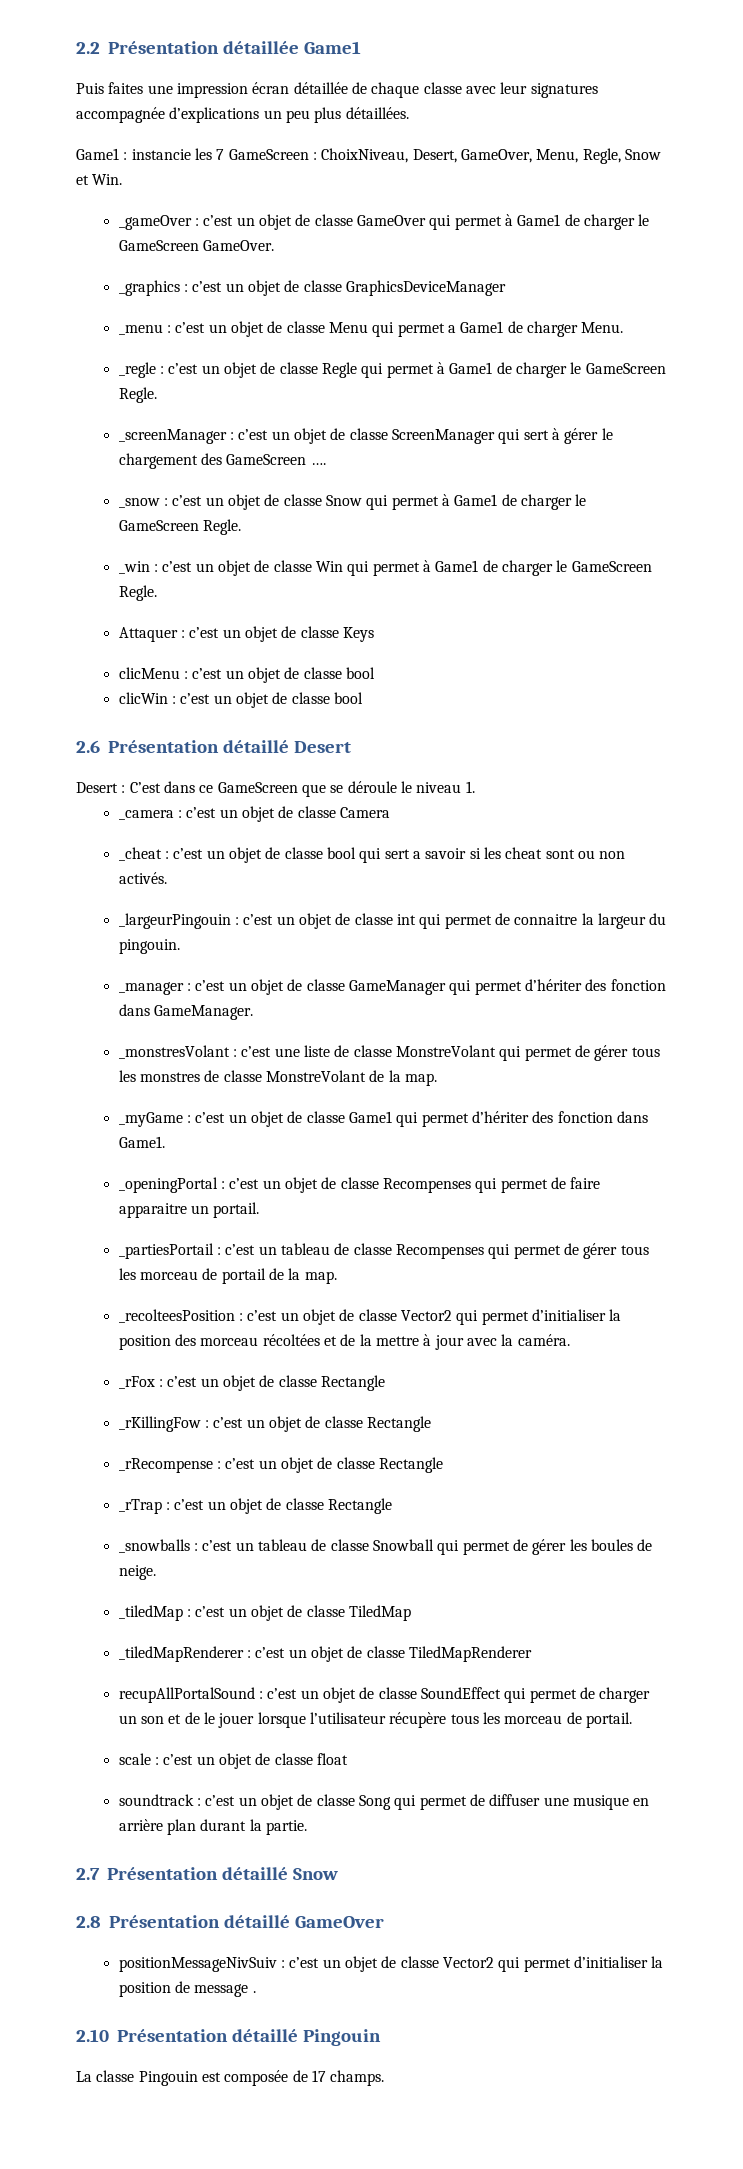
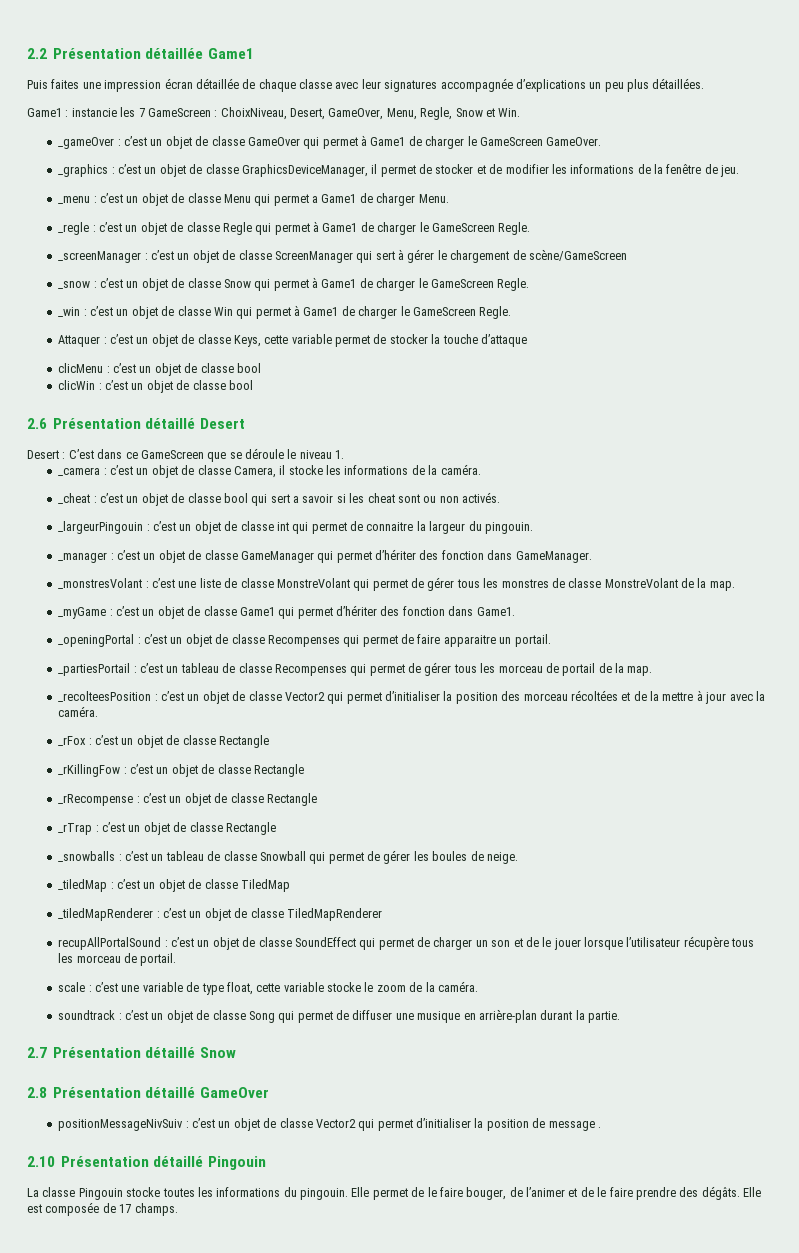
[345,280,506,296] GraphicsDeviceManager -> [241,164,740,177] GraphicsDeviceManager, il permet de stocker et de modifier les informations de la fenêtre de jeu.
[201,453,326,465] des GameScreen …. -> [512,249,627,261] de scène/GameScreen
[342,627,374,642] Keys -> [233,334,527,347] Keys, cette variable permet de stocker la touche d’attaque
[339,807,390,818] Camera -> [233,464,481,478] Camera, il stocke les informations de la caméra.
[196,1753,348,1769] un objet de classe float -> [121,981,478,995] une variable de type float, cette variable stocke le zoom de la caméra.
[118,1819,197,1835] arrière plan -> [478,1009,537,1023] arrière-plan
(198, 2078) none -> [126,1186,761,1200] stocke toutes les informations du pingouin. Elle permet de le faire bouger, de l’animer et de le faire prendre des dégâts. Elle

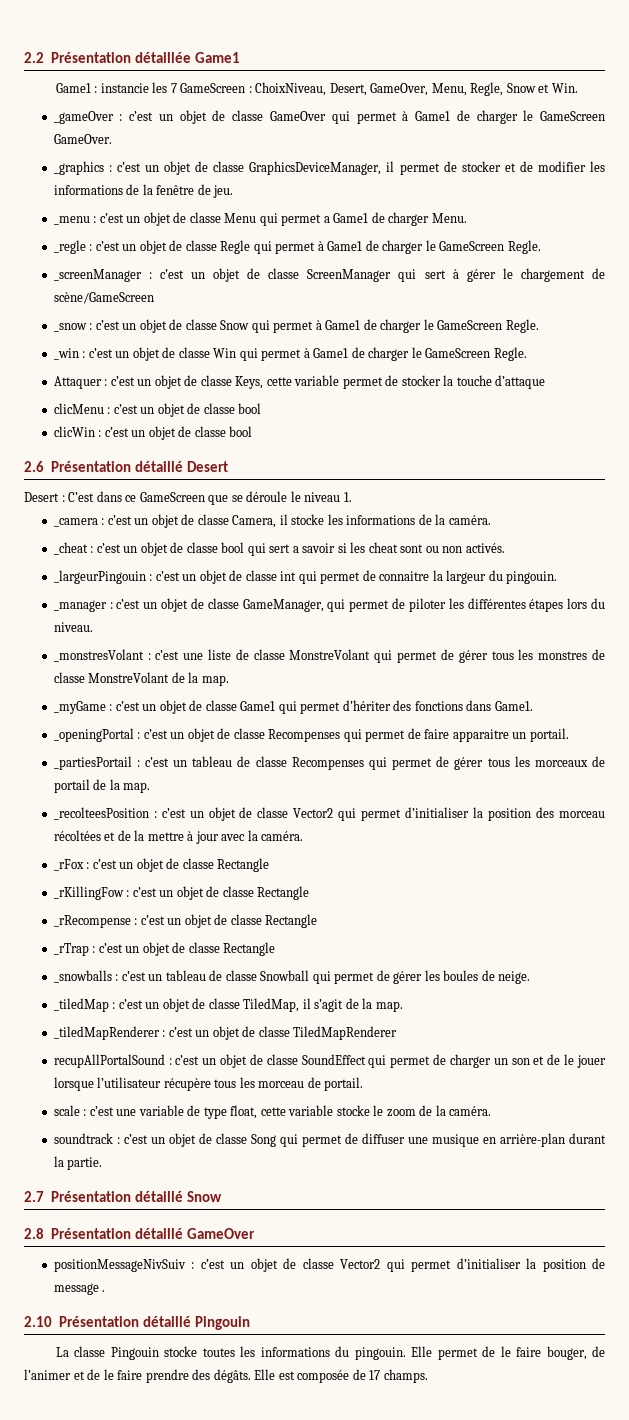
[27,78,705,92] // Puis faites une impression écran détaillée de chaque classe avec leur signatures accompagnée d’explications un peu plus détaillées. -> (240, 57) none
[240,549,592,563] GameManager qui permet d’hériter des fonction dans GameManager. -> [242,598,605,612] [53,622,93,632] GameManager, qui permet de piloter les différentes étapes lors du niveau.
[402,606,445,616] fonction -> [414,701,463,711] fonctions
[498,665,543,673] morceau -> [534,760,588,767] morceaux
[240,879,290,892] TiledMap -> [243,998,403,1012] TiledMap, il s’agit de la map.

